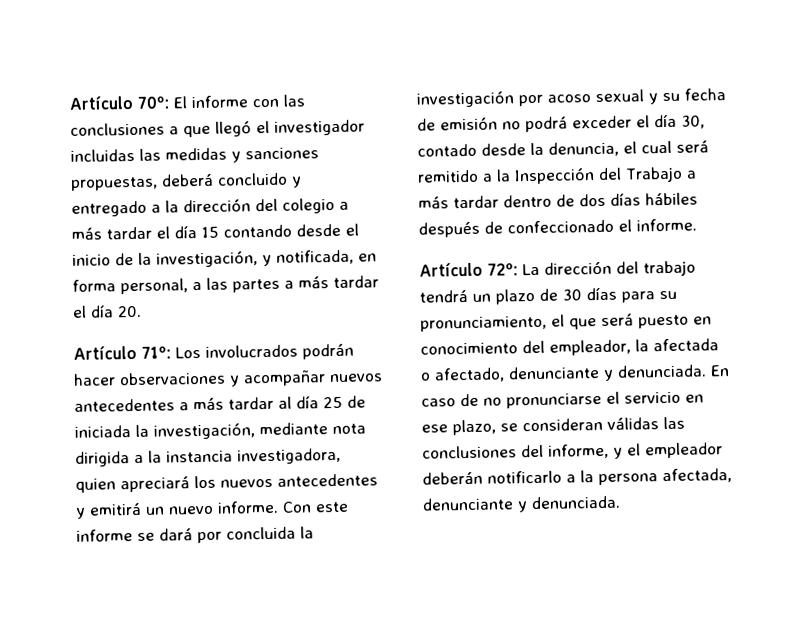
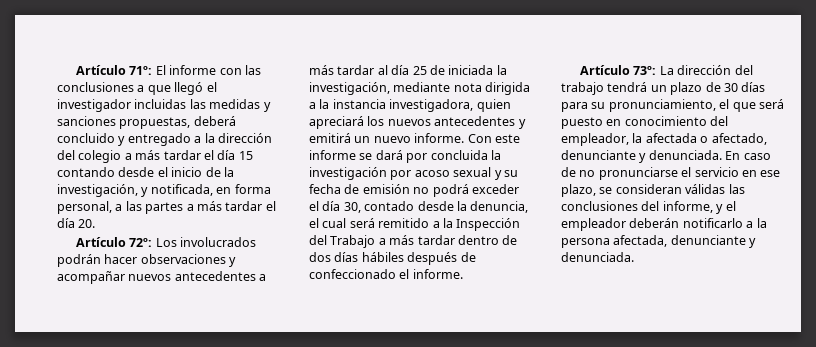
[69,95,169,110] Artículo 70º: -> [76,65,153,75] Artículo 71º:
[141,345,171,359] 71º: -> [129,238,153,247] 72º:
[487,262,518,276] 72º: -> [633,66,657,75] 73º:

